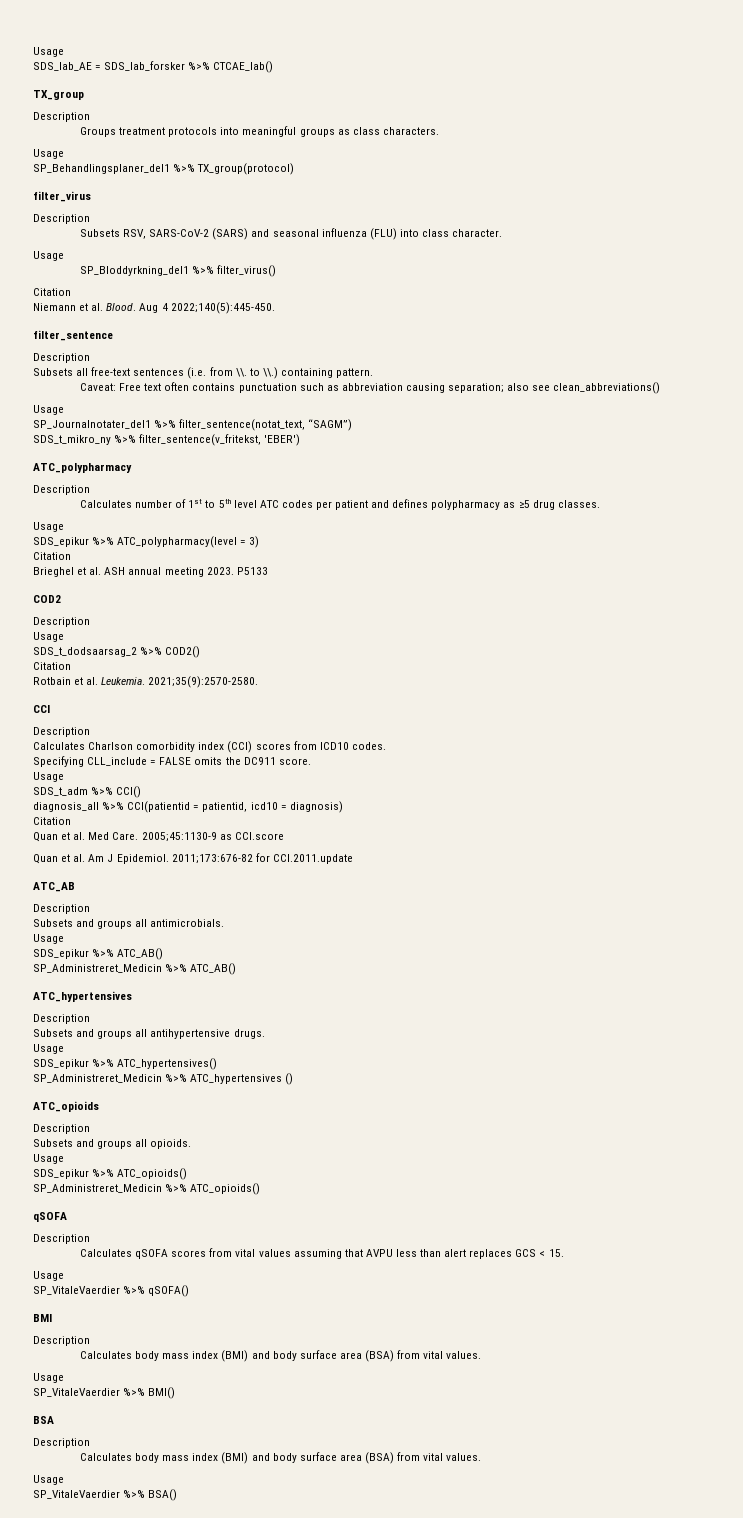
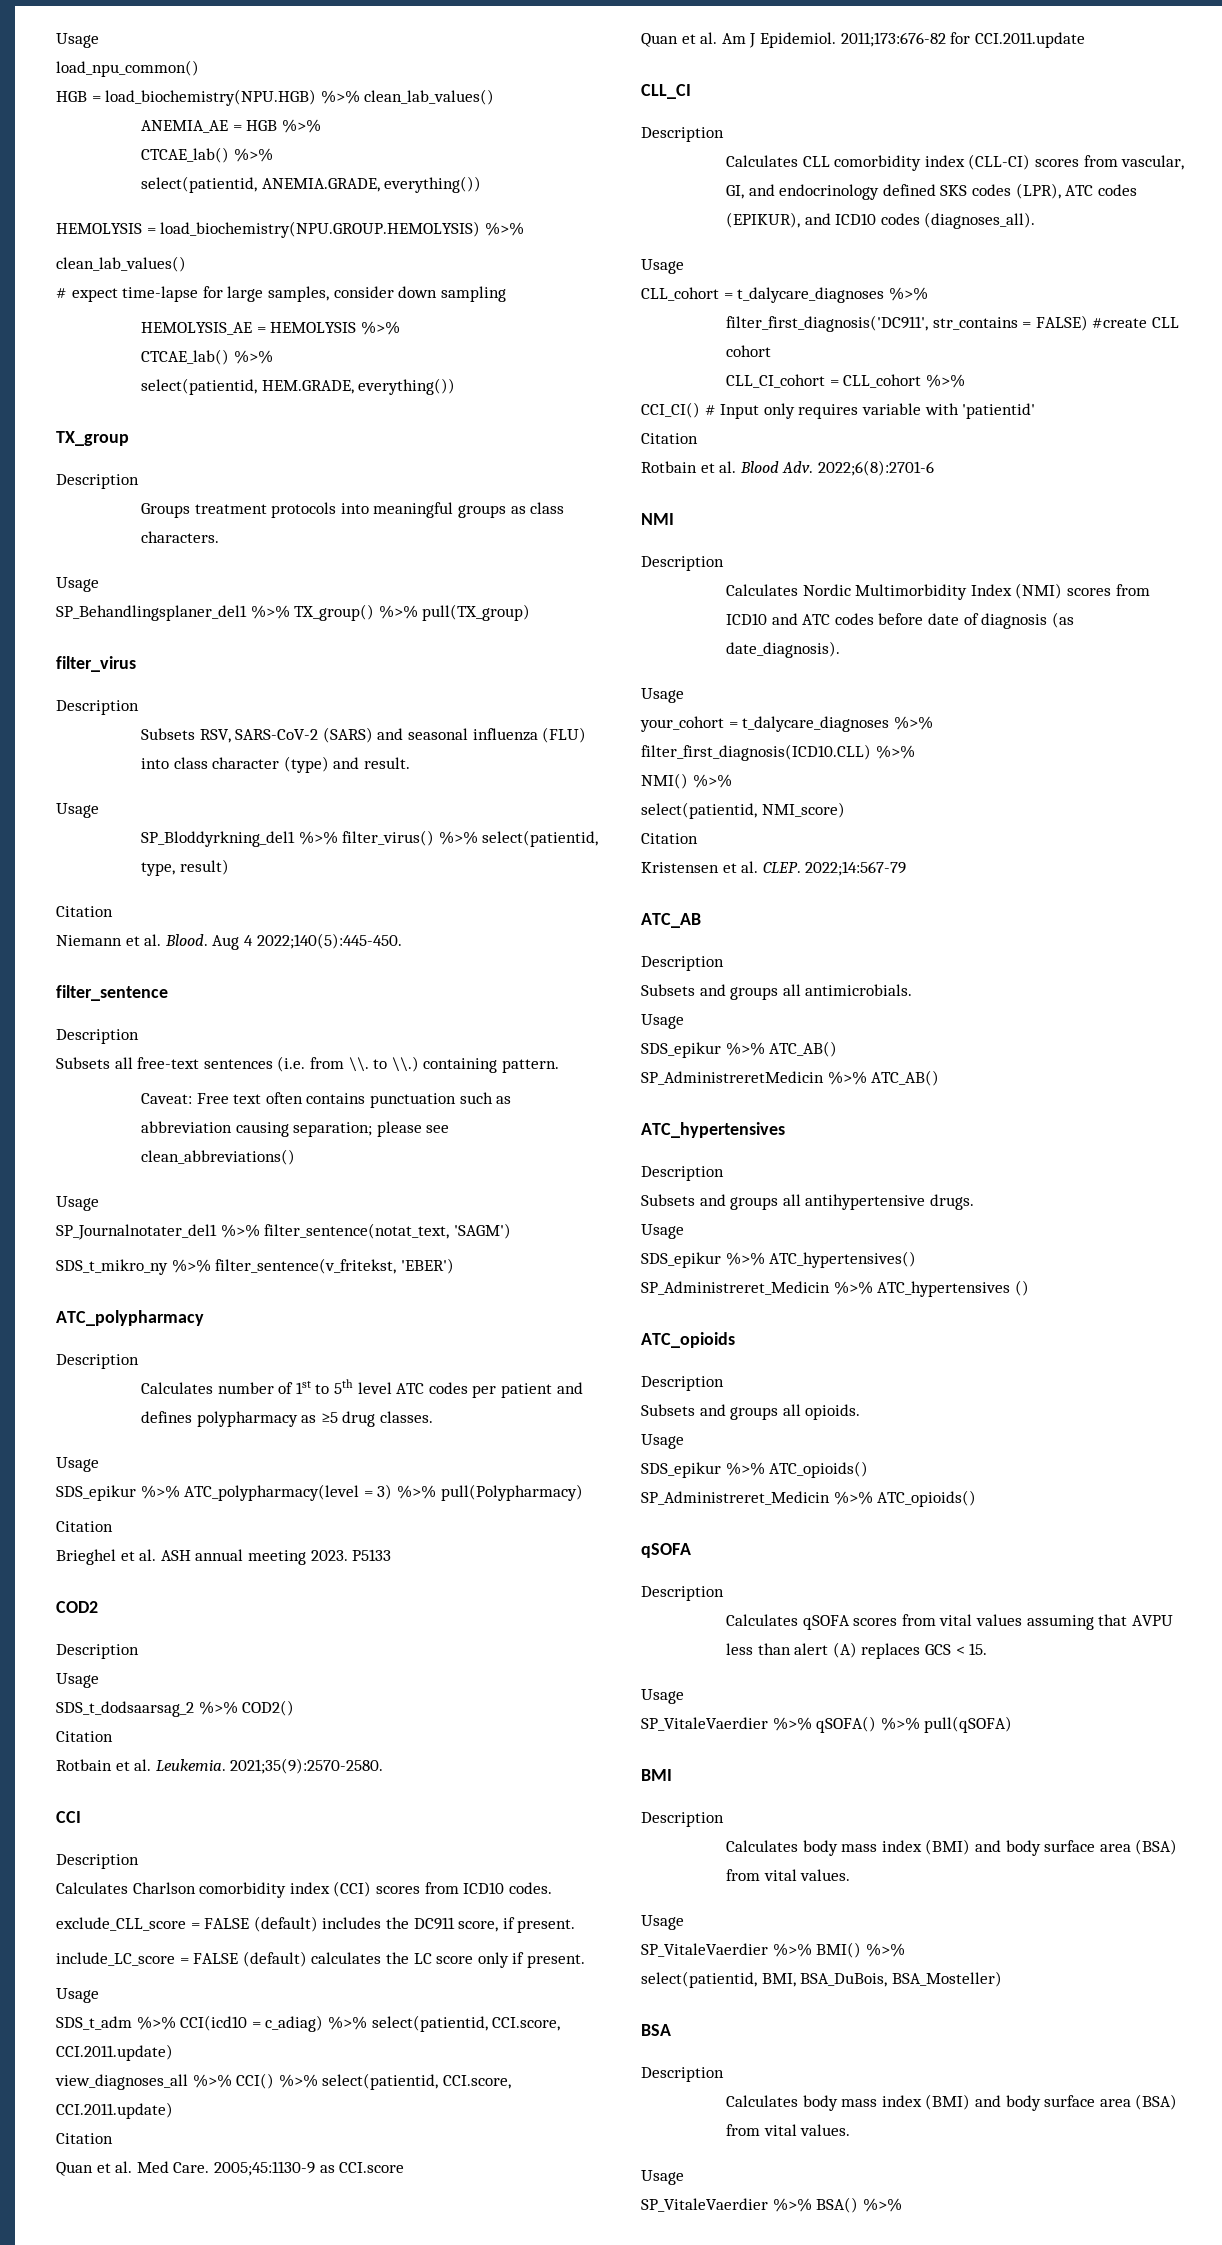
[33,47,64,57] [33,61,274,73] Usage // SDS_lab_AE = SDS_lab_forsker %>% CTCAE_lab() -> [56,33,99,48] [56,60,199,77] [56,89,495,106] [141,119,321,133] [141,147,273,163] [141,176,482,193] [56,221,524,238] [56,256,186,272] [56,286,506,302] [141,321,400,335] [141,349,273,365] [141,378,456,395] Usage // load_npu_common() // HGB = load_biochemistry(NPU.HGB) %>% clean_lab_values() // ANEMIA_AE = HGB %>% // CTCAE_lab() %>% // select(patientid, ANEMIA.GRADE, everything()) // HEMOLYSIS = load_biochemistry(NPU.GROUP.HEMOLYSIS) %>% // clean_lab_values() // # expect time-lapse for large samples, consider down sampling // HEMOLYSIS_AE = HEMOLYSIS %>% // CTCAE_lab() %>% // select(patientid, HEM.GRADE, everything())
[197,163,295,175] TX_group(protocol) -> [294,604,531,621] TX_group() %>% pull(TX_group)
[452,229,503,237] character. -> [212,756,410,773] character (type) and result.
(277, 271) none -> [438,830,599,847] [141,859,229,876] %>% select(patientid, type, result)
[507,383,530,391] also -> [376,1121,422,1137] please
[308,419,353,431] “SAGM”) -> [453,1223,511,1239] 'SAGM')
(260, 542) none -> [396,1484,583,1501] %>% pull(Polypharmacy)
[33,756,311,767] [33,772,64,782] [33,786,142,798] [33,801,343,813] Specifying CLL_include = FALSE omits the DC911 score. // Usage // SDS_t_adm %>% CCI() // diagnosis_all %>% CCI(patientid = patientid, icd10 = diagnosis) -> [56,1916,576,1933] [56,1951,585,1968] [56,1988,99,2003] [56,2015,561,2032] [56,2044,173,2061] [55,2073,511,2090] [56,2102,173,2119] exclude_CLL_score = FALSE (default) includes the DC911 score, if present. // include_LC_score = FALSE (default) calculates the LC score only if present. // Usage // SDS_t_adm %>% CCI(icd10 = c_adiag) %>% select(patientid, CCI.score, CCI.2011.update) // view_diagnoses_all %>% CCI() %>% select(patientid, CCI.score, CCI.2011.update)
(353, 859) none -> [641,84,691,99] [641,127,724,142] [726,154,1185,171] [726,183,1137,200] [726,212,1036,229] [641,259,684,274] [641,287,928,303] [726,315,1179,332] [726,345,772,357] [726,374,965,388] [641,402,1036,419] [641,433,698,444] [641,460,934,476] [641,513,674,525] [641,556,724,571] [726,583,1150,600] [726,612,1074,629] [726,641,841,658] [641,688,684,703] [640,716,933,732] [641,744,915,761] [641,773,732,789] [641,802,845,819] [641,833,698,844] [641,861,907,876] // CLL_CI // Description // Calculates CLL comorbidity index (CLL-CI) scores from vascular, GI, and endocrinology defined SKS codes (LPR), ATC codes (EPIKUR), and ICD10 codes (diagnoses_all). // Usage // CLL_cohort = t_dalycare_diagnoses %>% // filter_first_diagnosis('DC911', str_contains = FALSE) #create CLL cohort // CLL_CI_cohort = CLL_cohort %>% // CCI_CI() # Input only requires variable with 'patientid' // Citation // Rotbain et al. Blood Adv. 2022;6(8):2701-6 // NMI // Description // Calculates Nordic Multimorbidity Index (NMI) scores from ICD10 and ATC codes before date of diagnosis (as date_diagnosis). // Usage // your_cohort = t_dalycare_diagnoses %>% // filter_first_diagnosis(ICD10.CLL) %>% // NMI() %>% // select(patientid, NMI_score) // Citation // Kristensen et al. CLEP. 2022;14:567-79
[33,964,162,973] SP_Administreret_Medicin -> [641,1071,824,1085] SP_AdministreretMedicin
(467, 1253) none -> [832,1642,857,1658] (A)
(190, 1291) none -> [880,1716,1013,1733] %>% pull(qSOFA)
(176, 1393) none -> [865,1943,905,1957] [641,1971,1002,1988] %>% // select(patientid, BMI, BSA_DuBois, BSA_Mosteller)
(178, 1495) none -> [862,2198,902,2212] %>%

